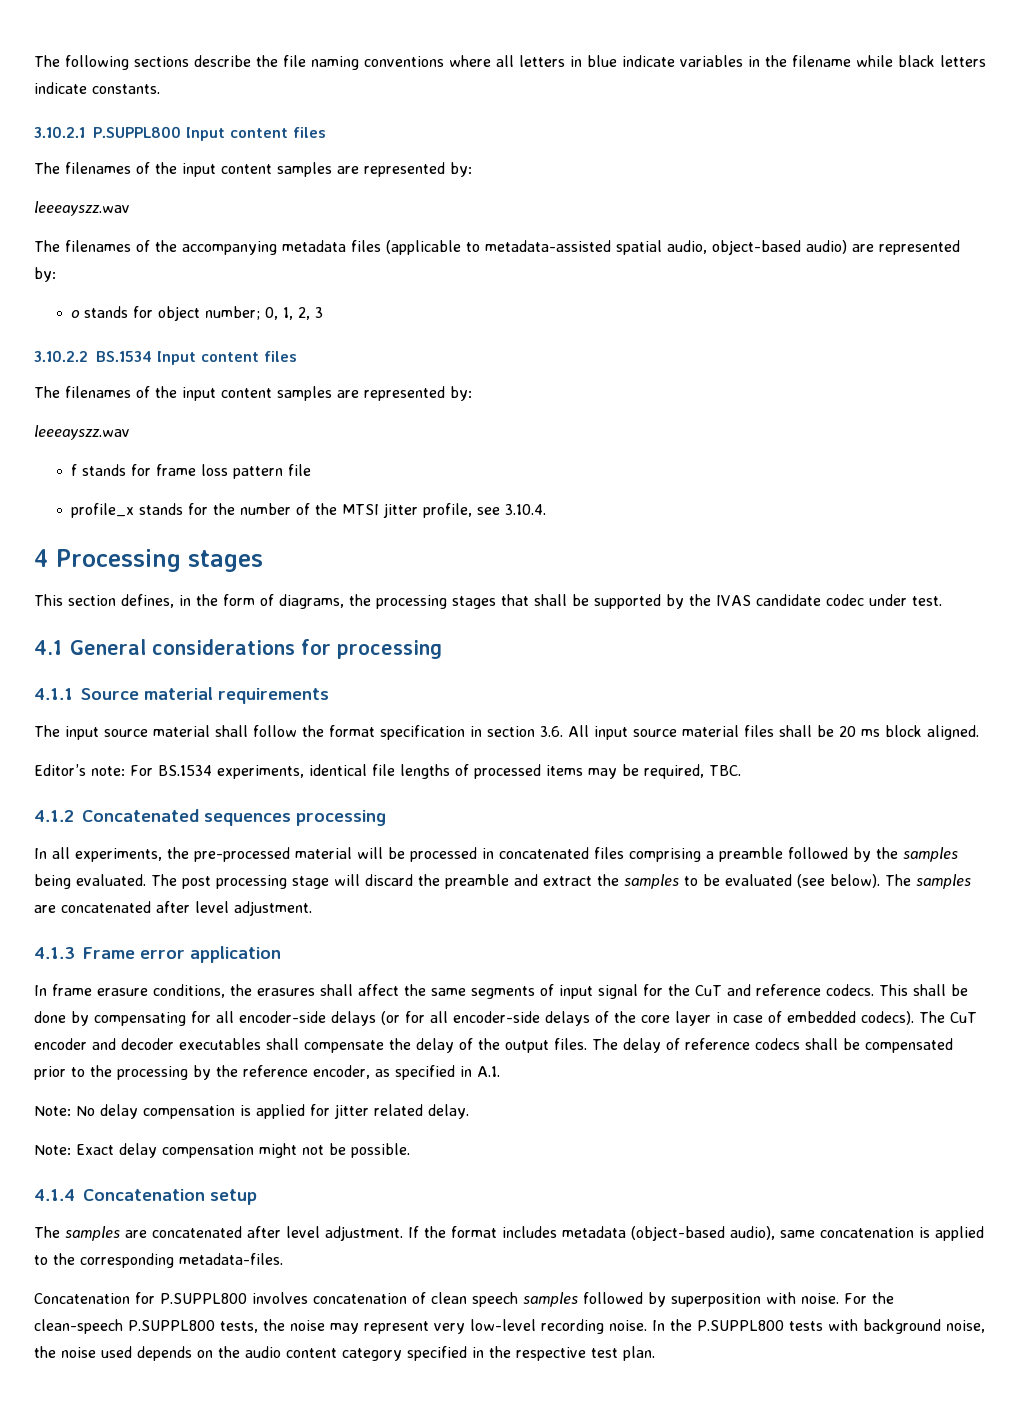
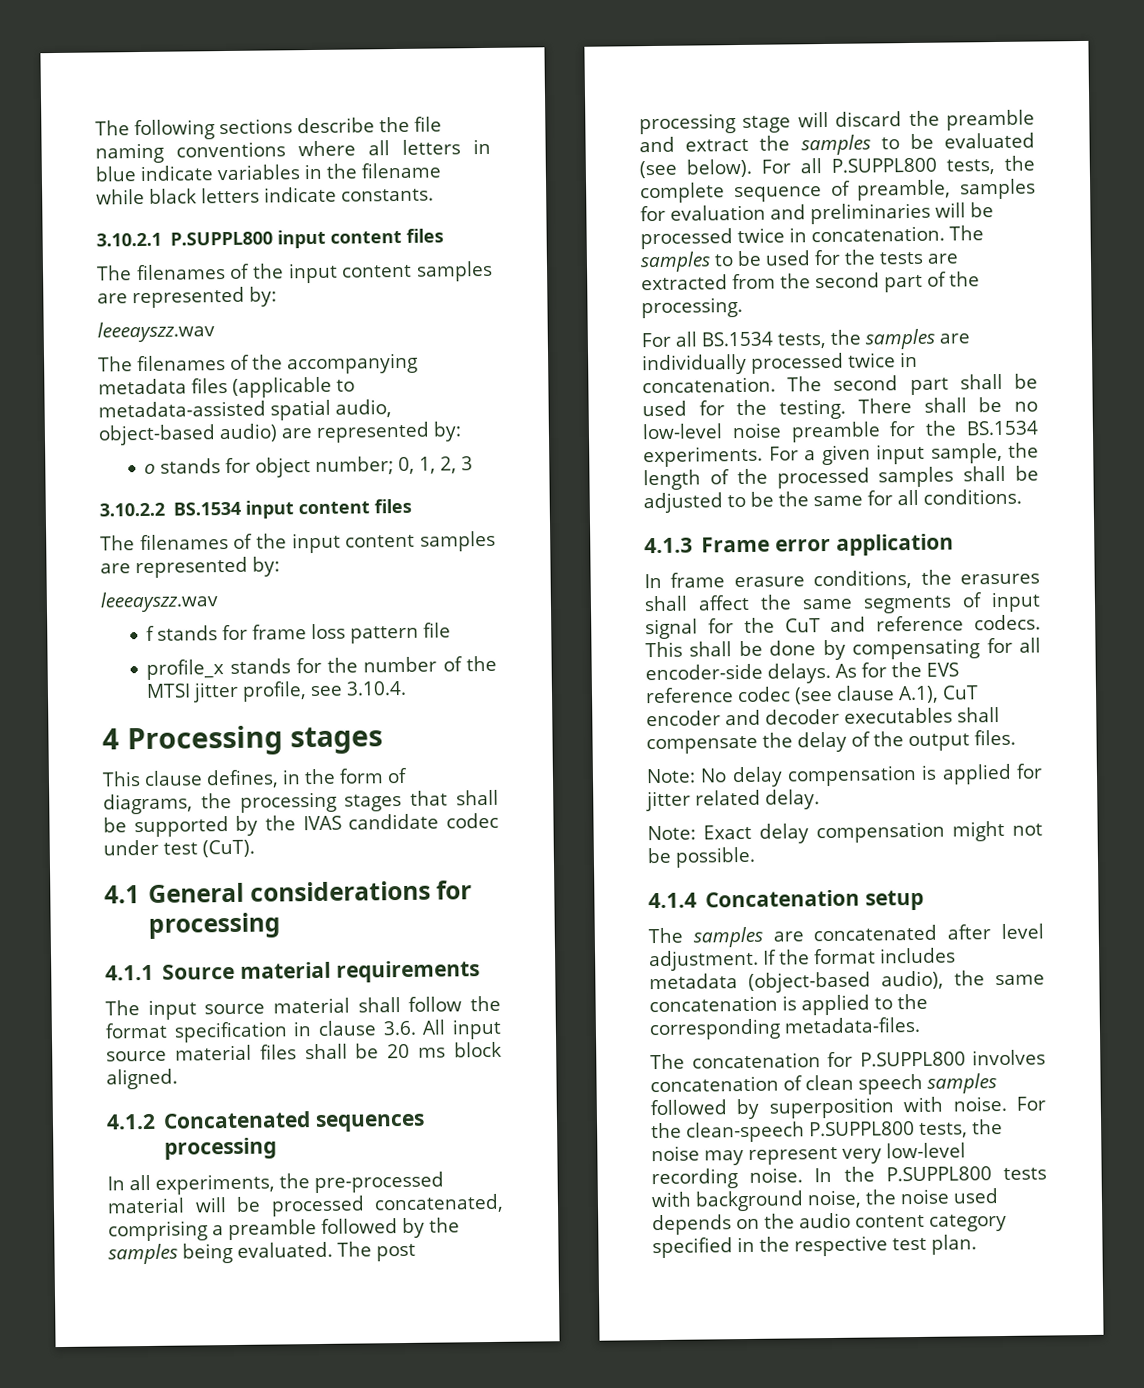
[185,127,225,141] Input -> [277,229,327,249] input
[157,351,196,365] Input -> [245,500,295,519] input
[68,595,116,606] section -> [144,770,203,786] clause
[911,596,942,606] test. -> [163,839,255,858] test (CuT).
[487,726,535,737] section -> [318,1020,376,1036] clause
[34,764,741,779] // Editor’s note: For BS.1534 experiments, identical file lengths of processed items may be required, TBC. -> (178, 1079) none
[482,847,624,859] in concatenated files -> [374,1193,504,1214] concatenated,
[885,874,971,889] [34,901,312,916] The samples are concatenated after level adjustment. -> [761,155,1035,175] [640,178,1036,204] [640,202,994,225] [640,225,984,250] [640,249,958,273] [641,271,980,293] [641,296,743,319] [641,328,970,350] [642,351,918,376] [642,373,1038,396] [642,396,1038,420] [642,420,1038,443] [643,442,1039,468] [643,465,1039,491] [643,488,1022,514] For all P.SUPPL800 tests, the complete sequence of preamble, samples for evaluation and preliminaries will be processed twice in concatenation. The samples to be used for the tests are extracted from the second part of the processing. // For all BS.1534 tests, the samples are individually processed twice in concatenation. The second part shall be used for the testing. There shall be no low-level noise preamble for the BS.1534 experiments. For a given input sample, the length of the processed samples shall be adjusted to be the same for all conditions.
[331,1011,945,1026] delays (or for all encoder-side delays of the core layer in case of embedded codecs). The -> [767,661,959,684] [645,685,939,705] delays. As for the EVS reference codec (see clause A.1),
[592,1038,953,1053] [34,1065,500,1080] The delay of reference codecs shall be compensated prior to the processing by the reference encoder, as specified in A.1. -> (1016, 737) none
(775, 1233) none -> [954,970,985,986] the
[34,1293,130,1304] Concatenation -> [650,1052,821,1070] The concatenation

